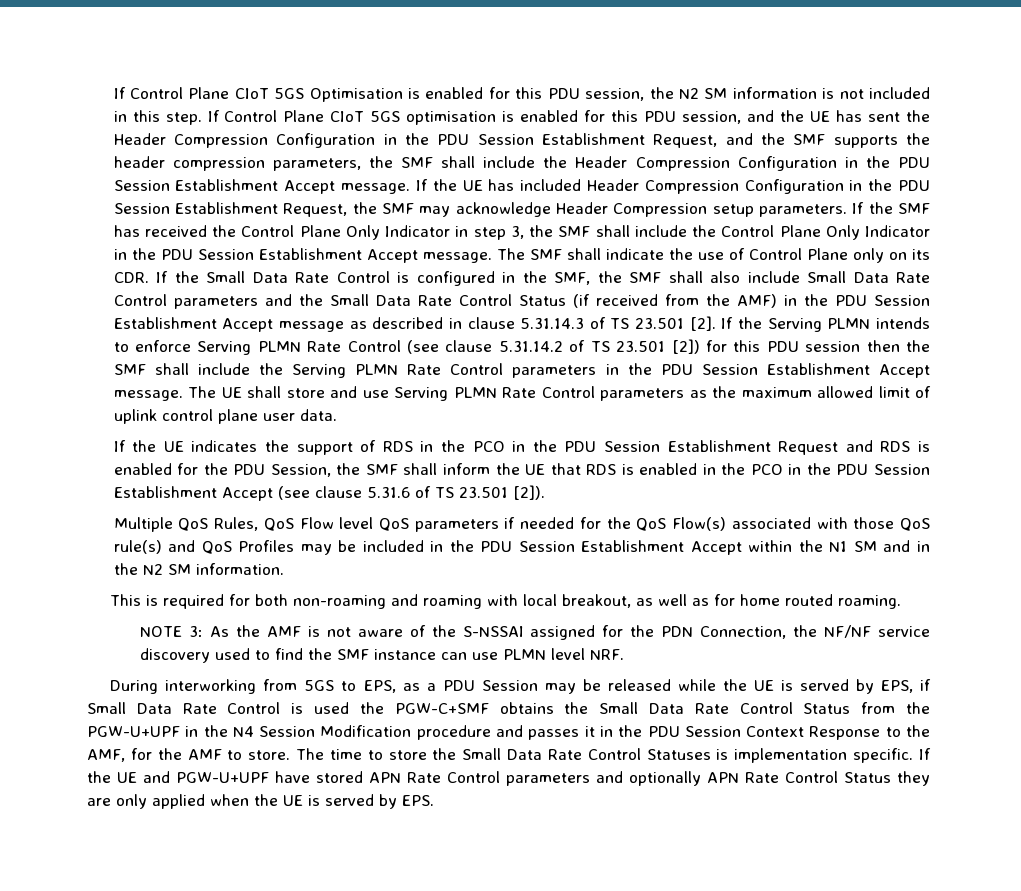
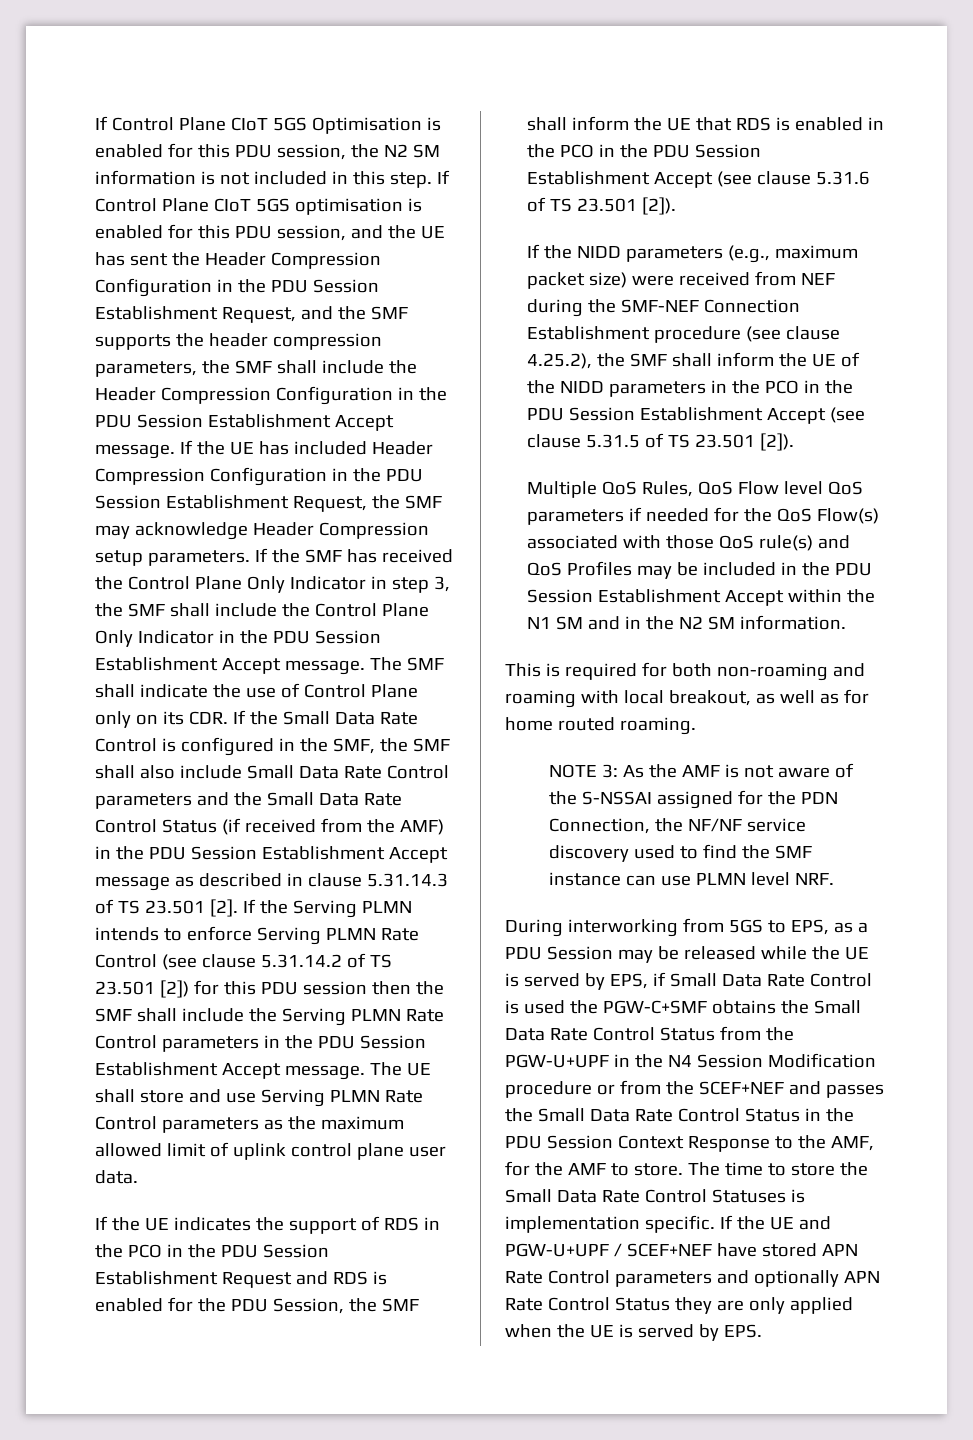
(545, 492) none -> [527,244,859,263] [527,271,836,289] [527,299,801,317] [527,326,841,343] [527,352,861,369] [527,380,854,397] [527,407,866,424] [527,433,795,451] // If the NIDD parameters (e.g., maximum packet size) were received from NEF during the SMF-NEF Connection Establishment procedure (see clause 4.25.2), the SMF shall inform the UE of the NIDD parameters in the PCO in the PDU Session Establishment Accept (see clause 5.31.5 of TS 23.501 [2]).
[496,725,595,740] and passes it -> [596,1080,884,1098] [505,1108,800,1122] or from the SCEF+NEF and passes the Small Data Rate Control Status
(269, 777) none -> [613,1243,712,1257] / SCEF+NEF

